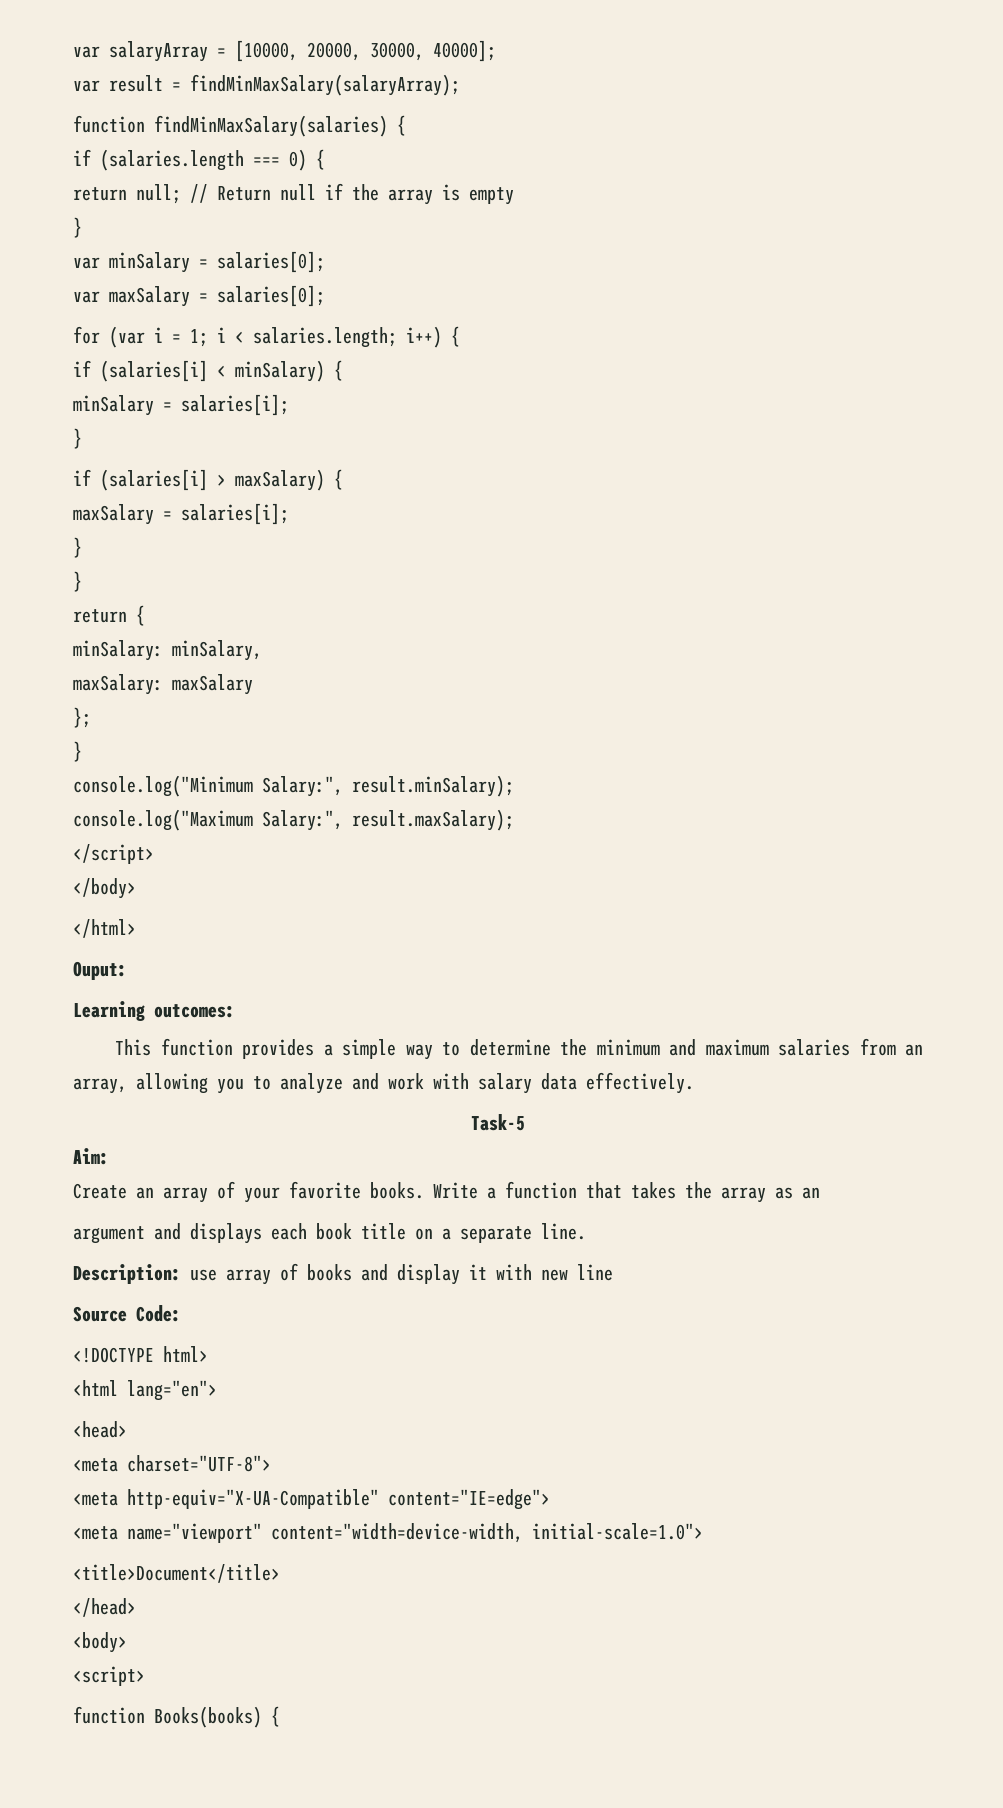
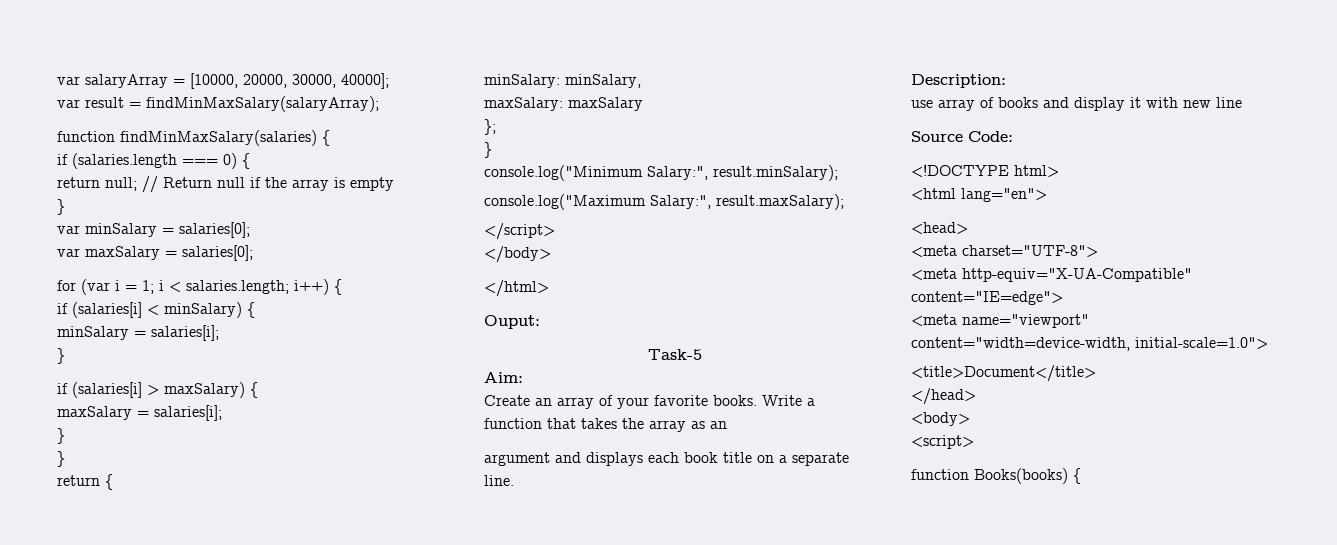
[73,1001,235,1021] [115,1038,924,1060] [73,1072,694,1094] // Learning outcomes: // This function provides a simple way to determine the minimum and maximum salaries from an array, allowing you to analyze and work with salary data effectively. -> (540, 322) none
(181, 1274) none -> (1006, 81) //

